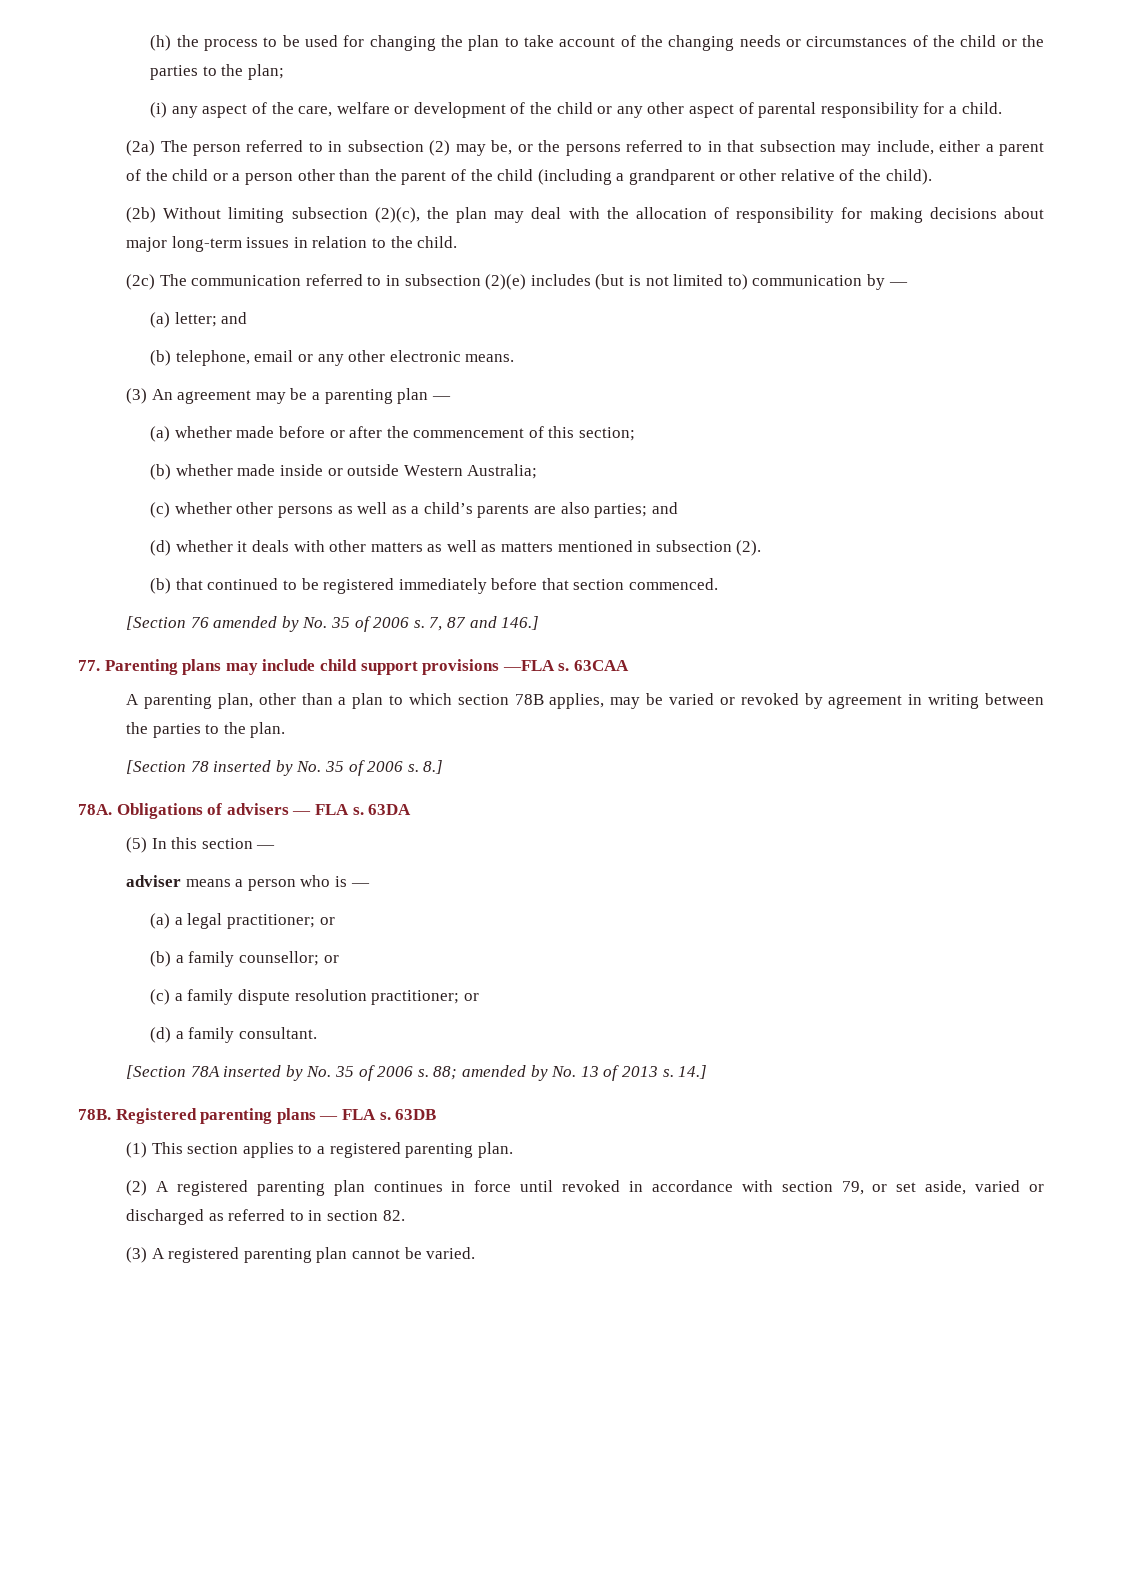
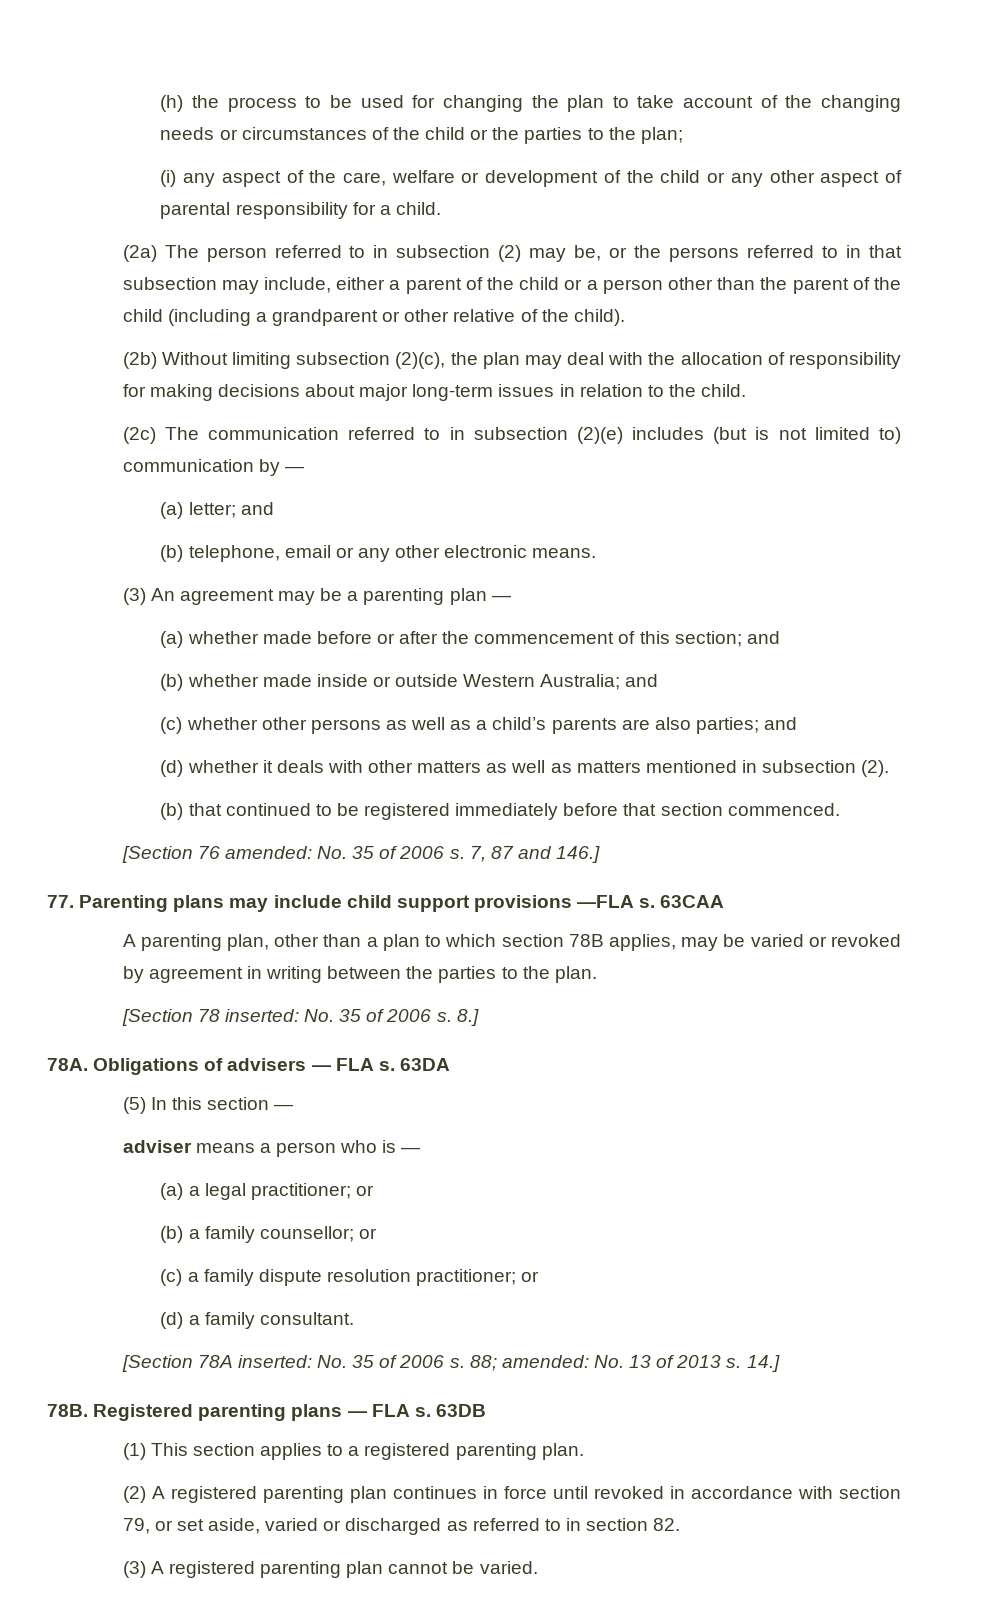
(636, 434) none -> [746,631,780,644] and
(538, 471) none -> [625,674,659,687] and
[213,616,299,632] amended by -> [224,846,312,859] amended:
[213,760,293,776] inserted by -> [224,1009,299,1022] inserted:
[223,1065,303,1081] inserted by -> [237,1355,312,1368] inserted:
[462,1065,548,1081] amended by -> [501,1355,589,1368] amended:

